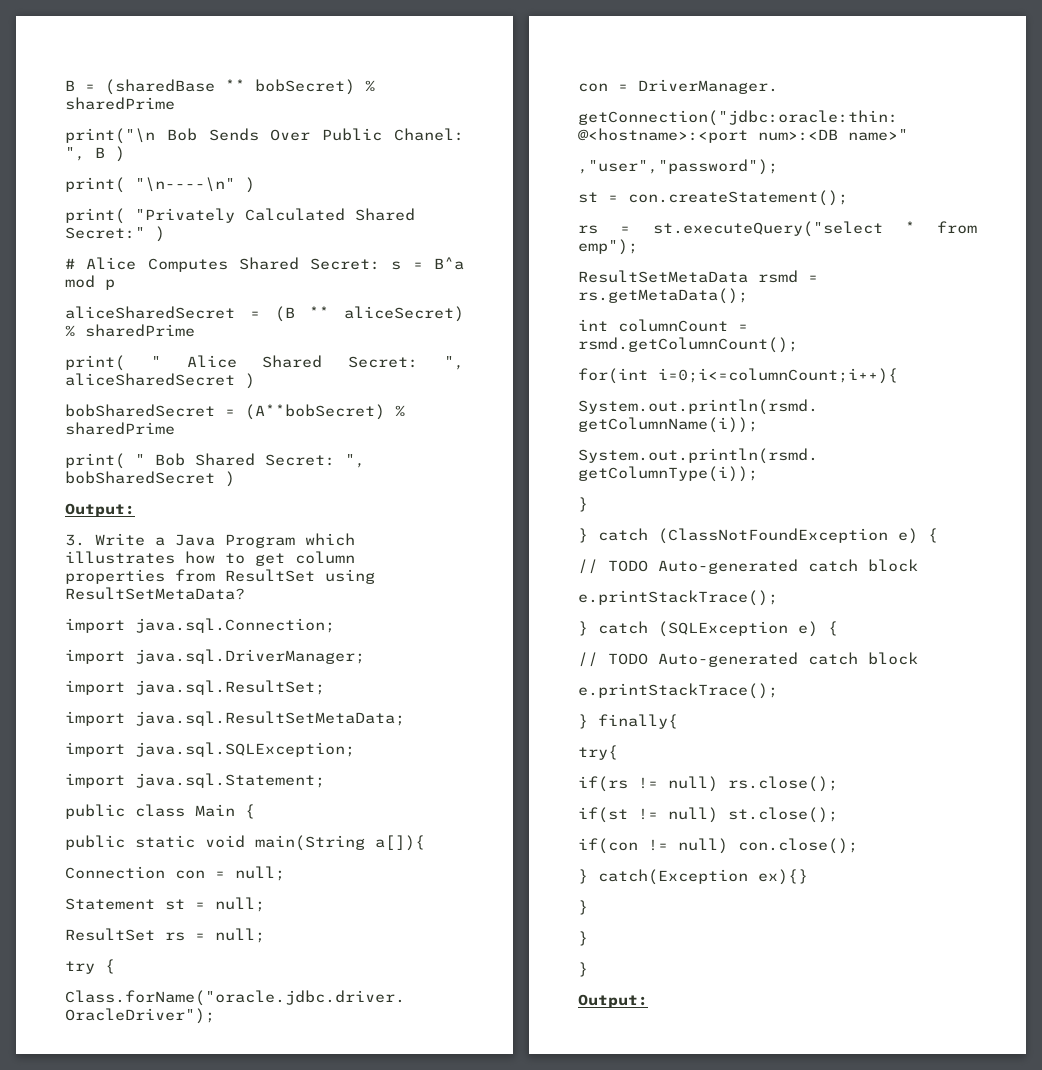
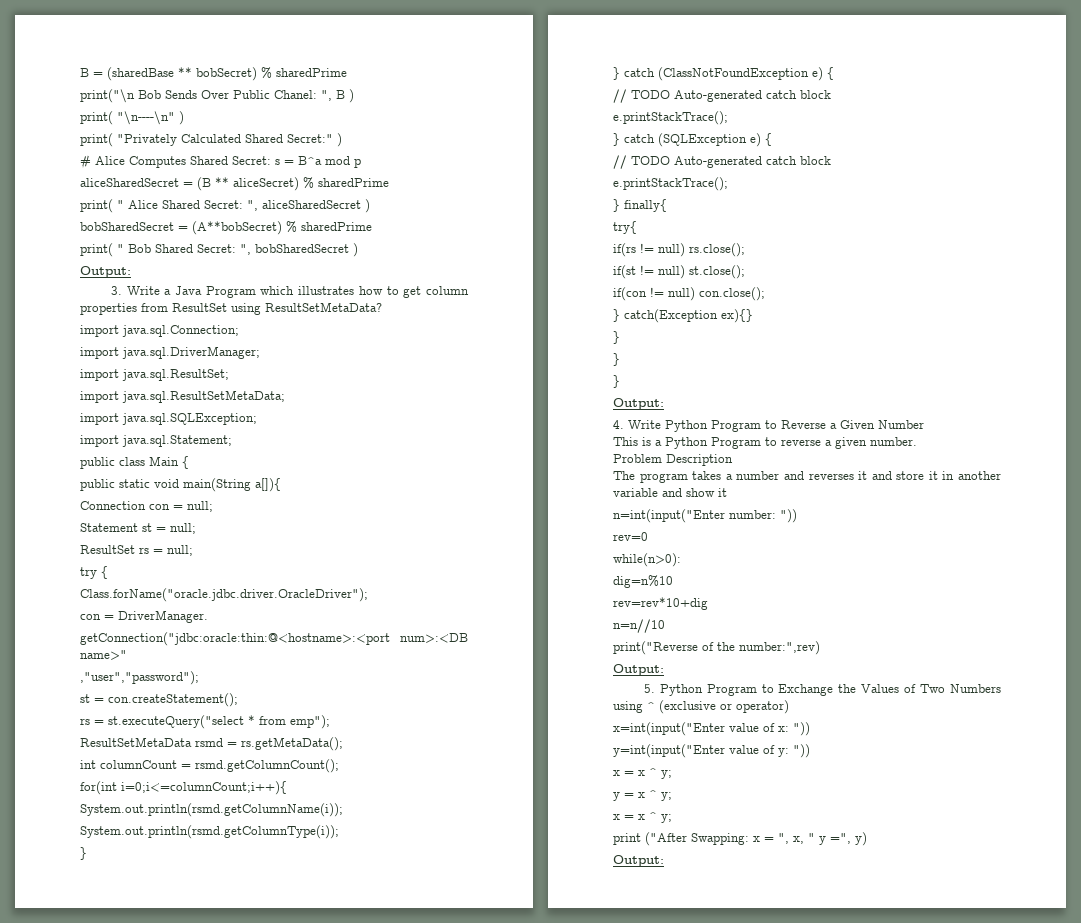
(648, 1001) none -> [613,420,924,432] [613,437,917,449] [613,454,733,466] [613,471,1001,483] [613,488,727,497] [613,509,797,523] [613,532,648,541] [613,553,681,567] [613,575,673,588] [613,597,708,610] [613,619,665,633] [613,641,820,655] [613,664,664,676] [643,684,1001,696] [613,700,789,714] [613,722,810,736] [613,744,810,758] [613,768,672,779] [613,790,672,801] [613,812,672,823] [613,832,867,846] [613,855,664,867] // 4. Write Python Program to Reverse a Given Number // This is a Python Program to reverse a given number. // Problem Description // The program takes a number and reverses it and store it in another variable and show it // n=int(input("Enter number: ")) // rev=0 // while(n>0): // dig=n%10 // rev=rev*10+dig // n=n//10 // print("Reverse of the number:",rev) // Output: // 5. Python Program to Exchange the Values of Two Numbers using ^ (exclusive or operator) // x=int(input("Enter value of x: ")) // y=int(input("Enter value of y: ")) // x = x ^ y; // y = x ^ y; // x = x ^ y; // print ("After Swapping: x = ", x, " y =", y) // Output:

